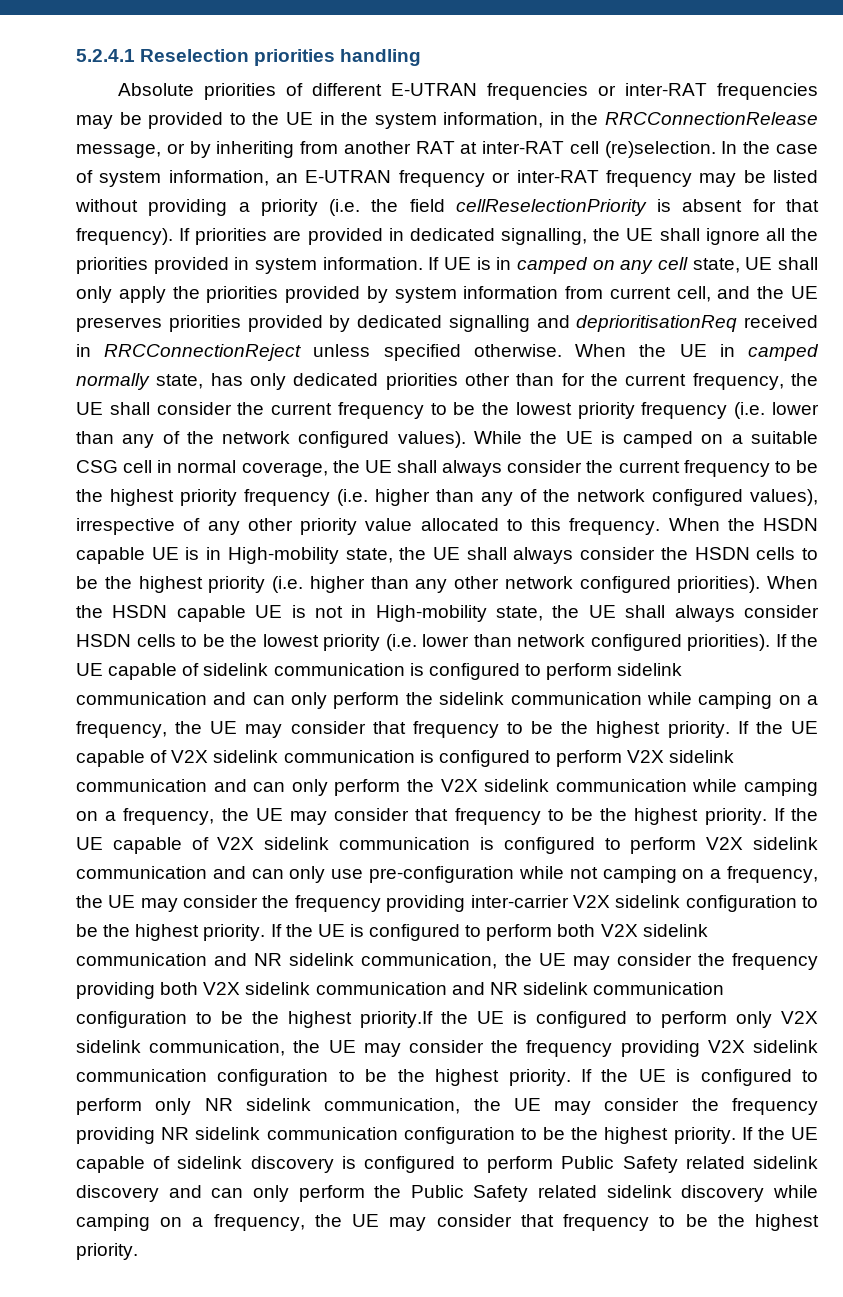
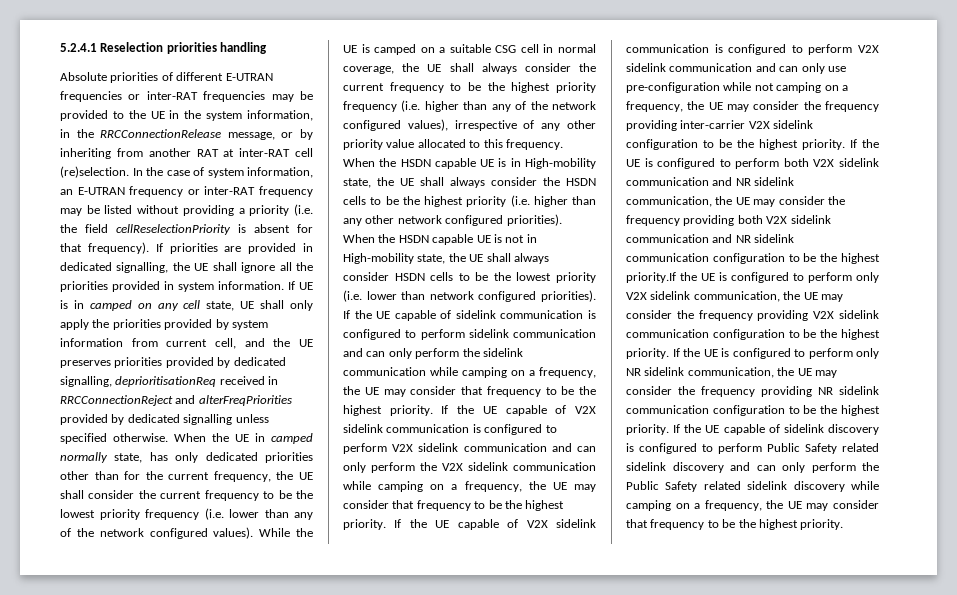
[448,315,570,332] signalling and -> [60,376,112,387] signalling,
(302, 352) none -> [175,395,292,406] [60,414,233,425] and alterFreqPriorities provided by dedicated signalling

